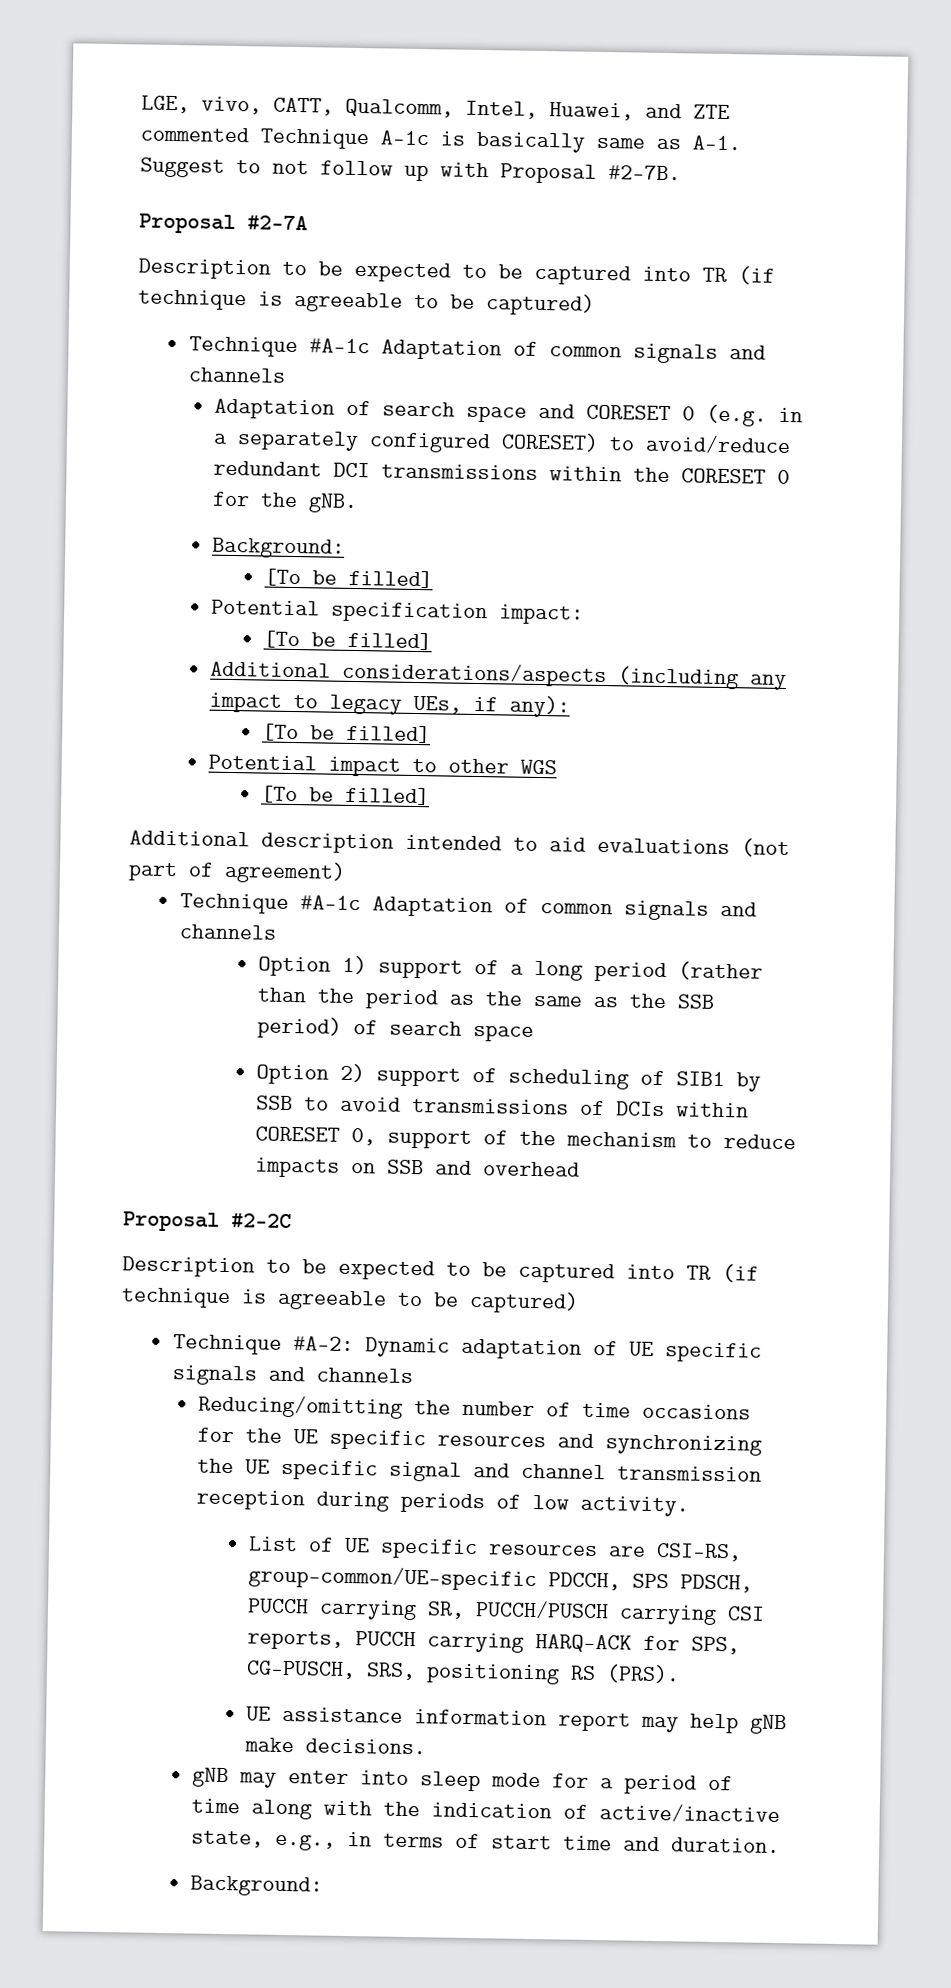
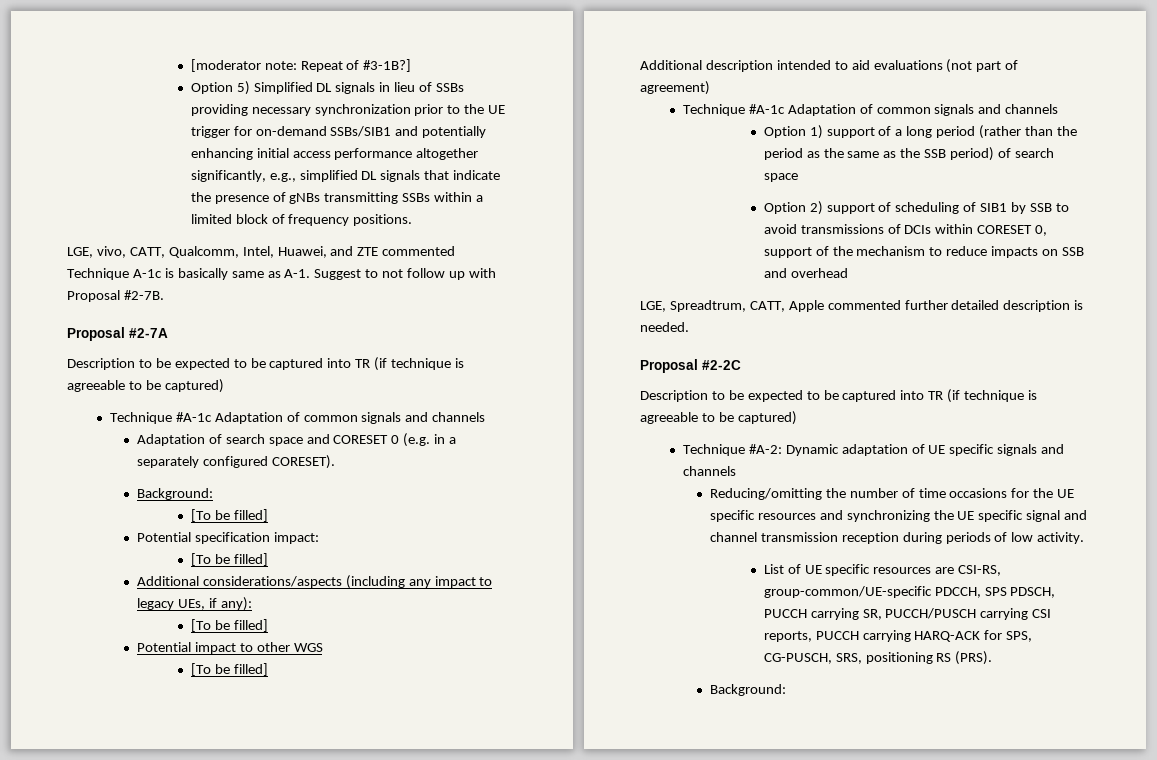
(141, 104) none -> [190,59,412,72] [190,81,465,95] [190,104,506,116] [190,126,487,138] [190,148,479,160] [190,170,501,182] [190,192,484,204] [190,214,413,226] [moderator note: Repeat of #3-1B?] // Option 5) Simplified DL signals in lieu of SSBs providing necessary synchronization prior to the UE trigger for on-demand SSBs/SIB1 and potentially enhancing initial access performance altogether significantly, e.g., simplified DL signals that indicate the presence of gNBs transmitting SSBs within a limited block of frequency positions. //
[501,432,792,455] [213,460,791,485] [212,491,359,514] CORESET) to avoid/reduce redundant DCI transmissions within the CORESET 0 for the gNB. -> [271,455,335,469] CORESET).
(581, 1169) none -> [640,300,1084,312] [640,322,689,332] // LGE, Spreadtrum, CATT, Apple commented further detailed description is needed.
[246,1706,788,1735] [244,1737,427,1755] [192,1767,734,1795] [191,1798,781,1824] [191,1830,781,1854] // UE assistance information report may help gNB make decisions. // gNB may enter into sleep mode for a period of time along with the indication of active/inactive state, e.g., in terms of start time and duration. -> (993, 658) none

